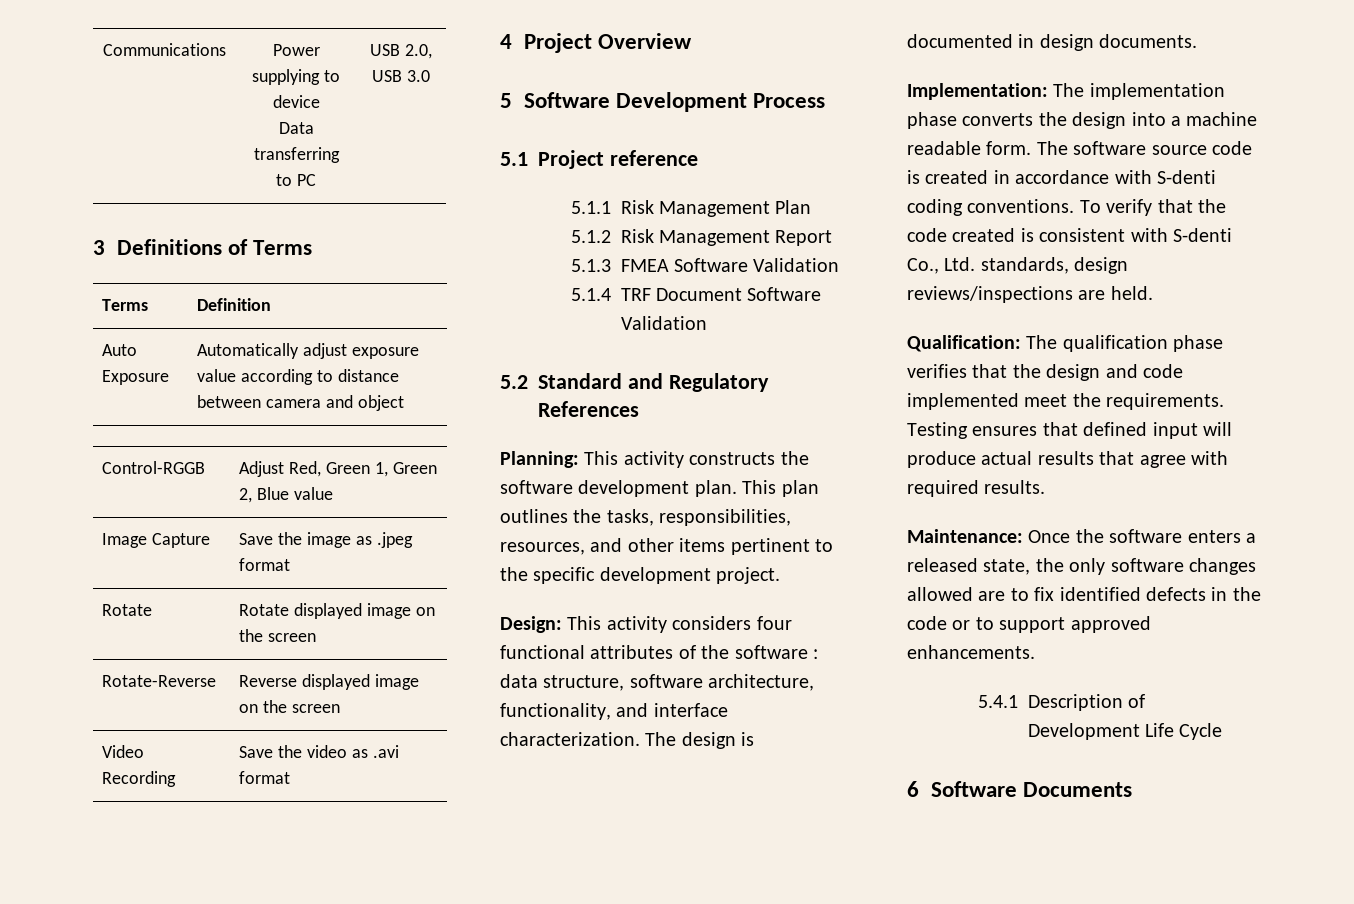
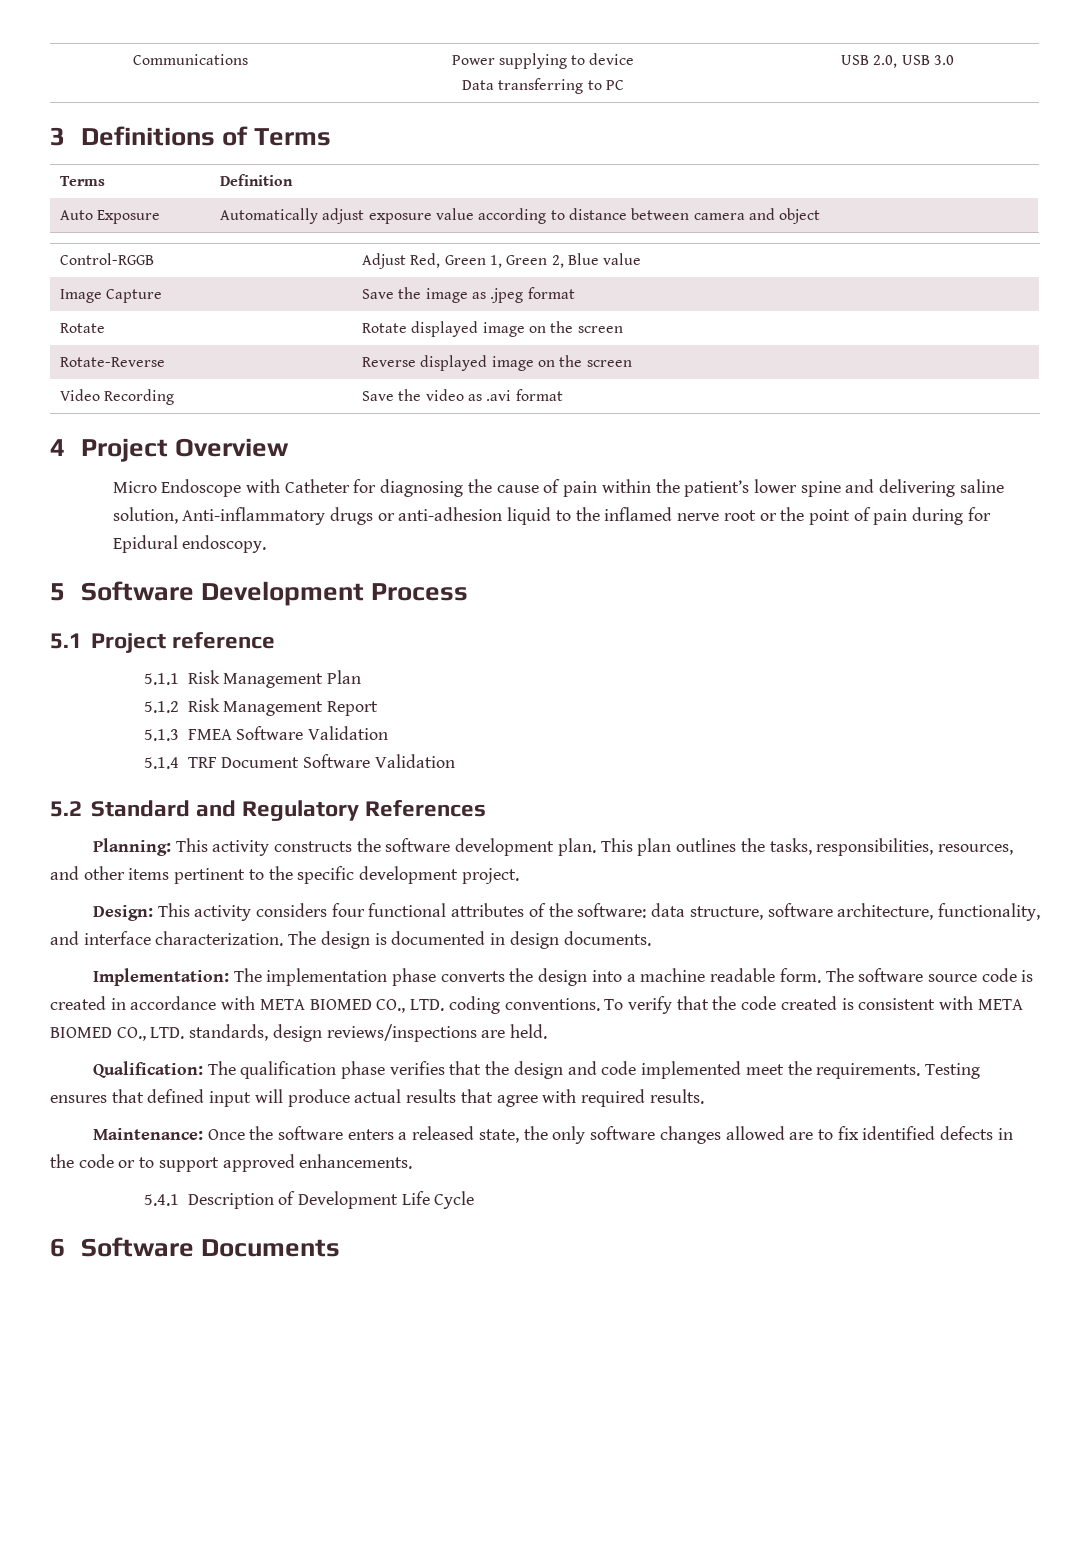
(692, 41) none -> [112,479,1004,497] [112,507,991,525] [112,535,267,553] // Micro Endoscope with Catheter for diagnosing the cause of pain within the patient’s lower spine and delivering saline solution, Anti-inflammatory drugs or anti-adhesion liquid to the inflamed nerve root or the point of pain during for Epidural endoscopy.
[734,645,818,659] software : -> [577,903,647,918] software:
[1157,170,1216,184] S-denti -> [259,999,445,1013] META BIOMED CO., LTD.
[1173,228,1232,242] [907,257,976,274] S-denti Co., Ltd. -> [977,999,1023,1010] [50,1027,185,1041] META BIOMED CO., LTD.

